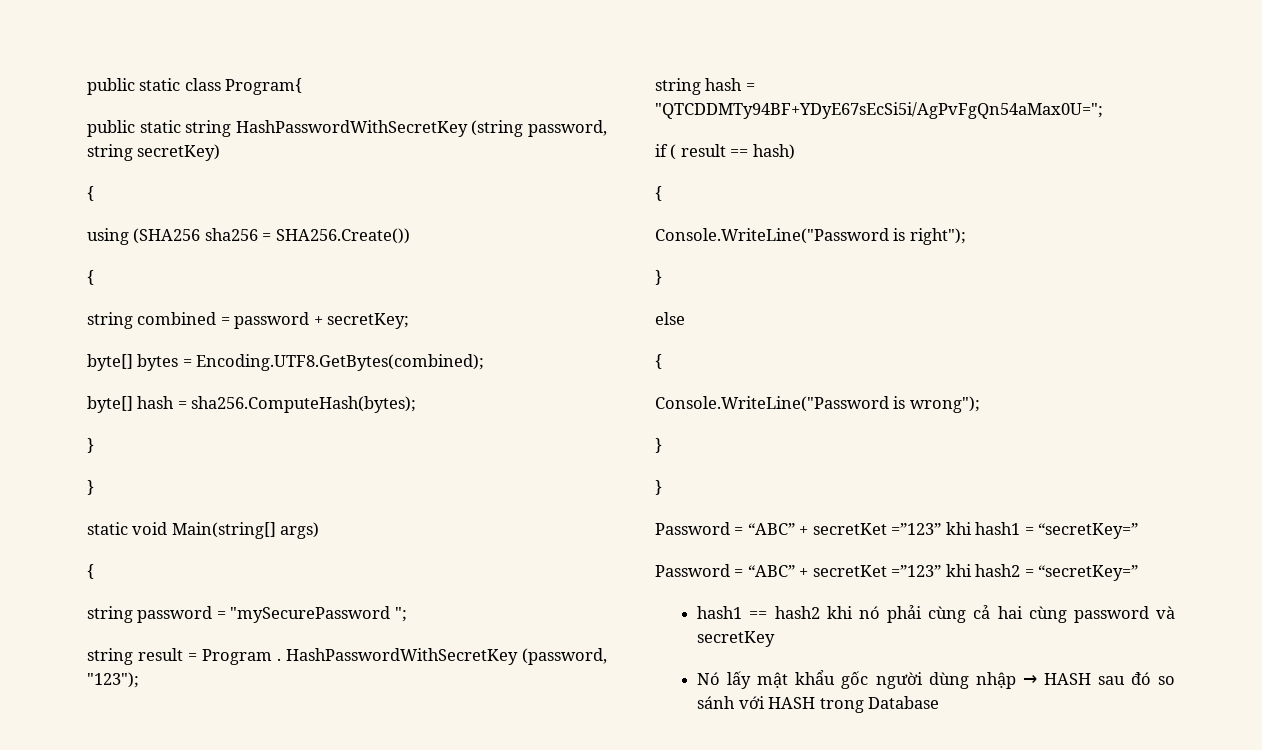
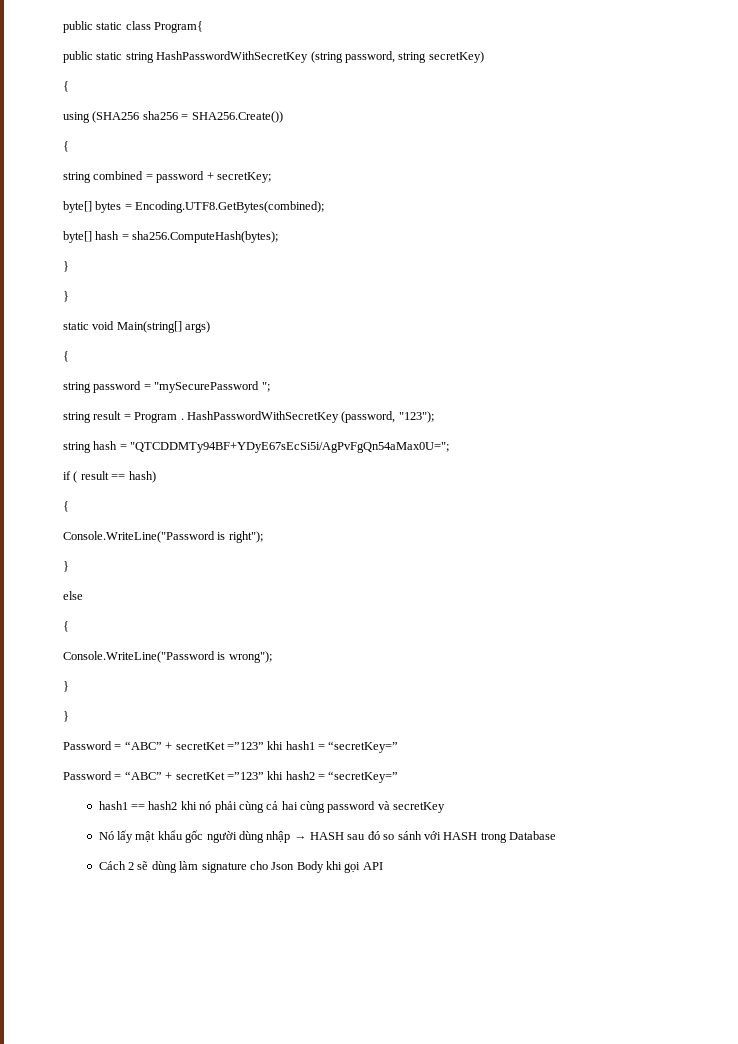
(939, 702) none -> [98,861,383,873] // Cách 2 sẽ dùng làm signature cho Json Body khi gọi API

